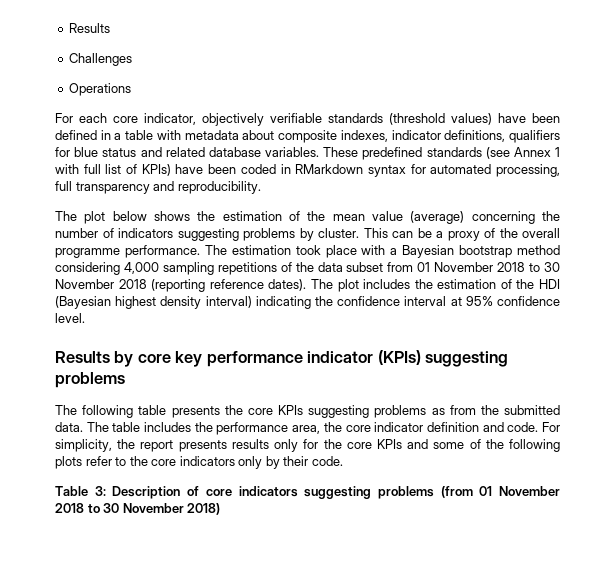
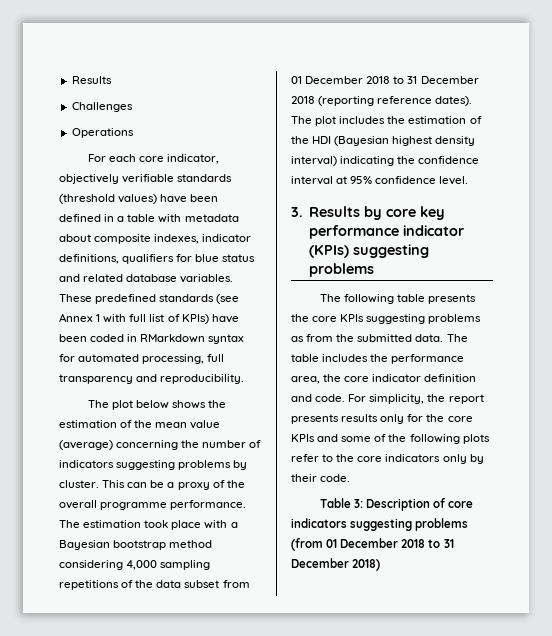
[434,262,560,272] [55,279,114,289] November 2018 to 30 November -> [305,76,479,84] December 2018 to 31 December
(85, 318) none -> [291,207,303,217] 3.
[498,486,560,496] [55,503,184,513] November 2018 to 30 November -> [340,538,454,548] [291,558,349,568] December 2018 to 31 December

